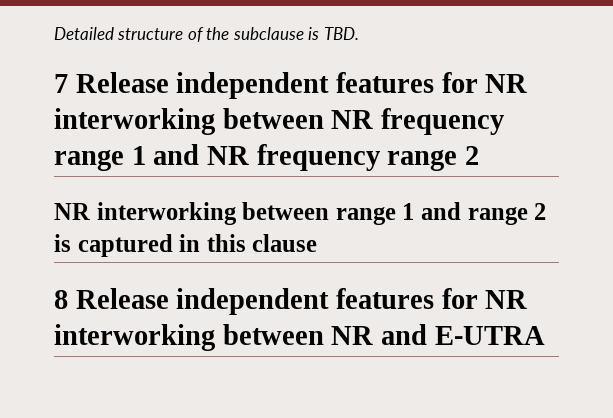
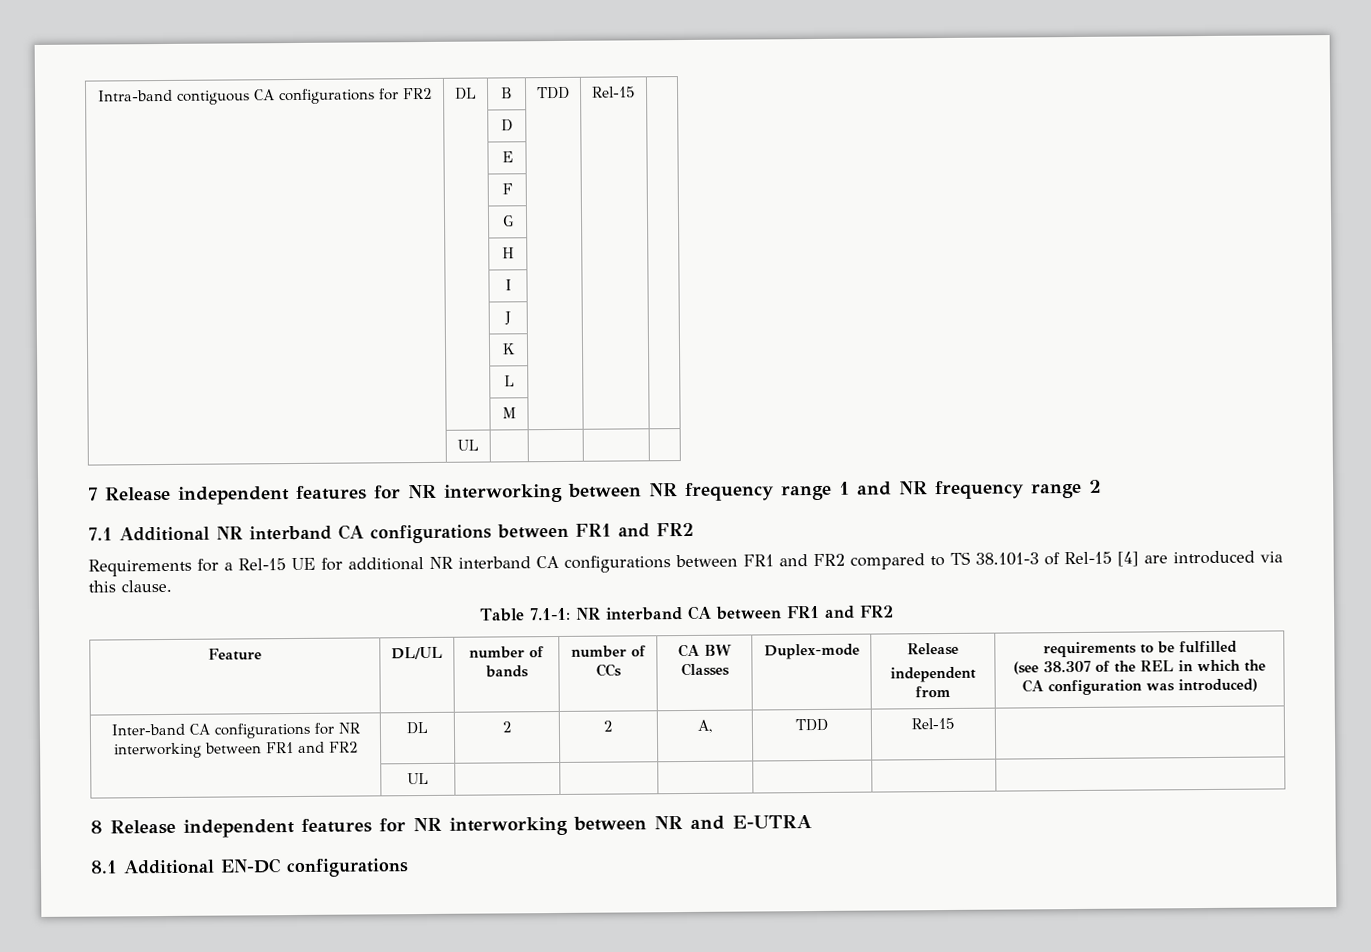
[54,27,359,42] Detailed structure of the subclause is TBD. -> [97,87,433,105] [455,87,477,100] [501,87,513,99] [537,86,570,100] [592,86,636,98] [501,119,513,132] [501,151,513,163] [501,183,513,195] [501,215,514,227] [502,247,514,259] [504,279,512,291] [504,311,511,326] [501,343,516,355] [503,375,515,387] [501,407,517,419] [457,439,479,451] Intra-band contiguous CA configurations for FR2 | DL | B | TDD | Rel-15 | // | | D | | | // | | E | | | // | | F | | | // | | G | | | // | | H | | | // | | I | | | // | | J | | | // | | K | | | // | | L | | | // | | M | | | // | UL | | | |
[54,202,547,225] [54,234,318,257] NR interworking between range 1 and range 2 is captured in this clause -> [88,522,694,544] [88,550,1283,577] [88,579,172,593] [480,605,894,622] [208,648,262,661] [391,646,443,660] [469,646,544,659] [484,665,529,678] [570,645,646,658] [595,663,622,677] [677,643,732,658] [680,662,730,677] [763,643,860,660] [907,642,959,656] [890,666,976,683] [915,685,951,698] [1042,640,1237,658] [1013,659,1267,675] [1021,678,1258,696] [110,722,360,739] [113,741,359,759] [406,721,428,735] [501,721,512,733] [603,720,613,732] [697,719,712,733] [795,718,828,732] [911,717,955,730] [407,772,429,785] 7.1 Additional NR interband CA configurations between FR1 and FR2 // Requirements for a Rel-15 UE for additional NR interband CA configurations between FR1 and FR2 compared to TS 38.101-3 of Rel-15 [4] are introduced via this clause. // Table 7.1-1: NR interband CA between FR1 and FR2 // Feature | DL/UL | number of bands | number of CCs | CA BW Classes | Duplex-mode | Release // independent from | requirements to be fulfilled // (see 38.307 of the REL in which the CA configuration was introduced) // Inter-band CA configurations for NR interworking between FR1 and FR2 | DL | 2 | 2 | A, | TDD | Rel-15 | // | UL | | | | | |
(545, 335) none -> [90,858,409,878] // 8.1 Additional EN-DC configurations

